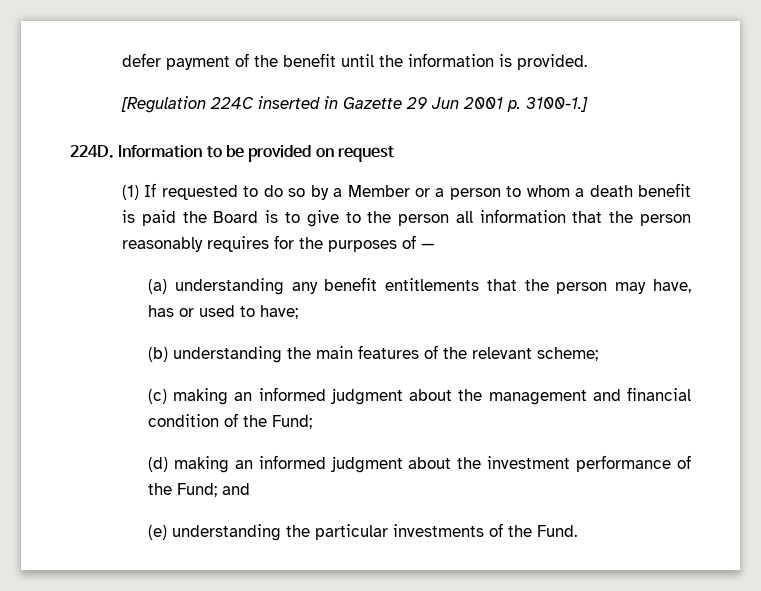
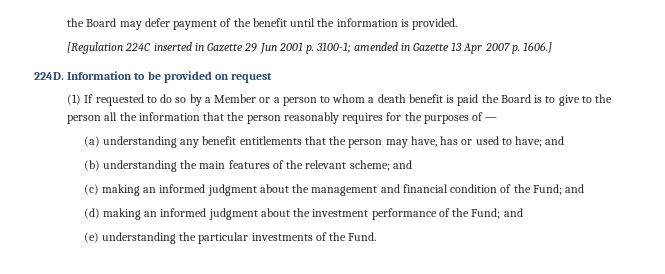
(122, 60) none -> [67,18,142,30] the Board may
[526,97,589,112] 3100-1.] -> [316,42,553,54] 3100-1; amended in Gazette 13 Apr 2007 p. 1606.]
(473, 217) none -> [119,112,137,121] the
(299, 312) none -> [545,136,565,145] and
(599, 354) none -> [392,160,412,169] and
(313, 422) none -> [565,184,585,193] and

